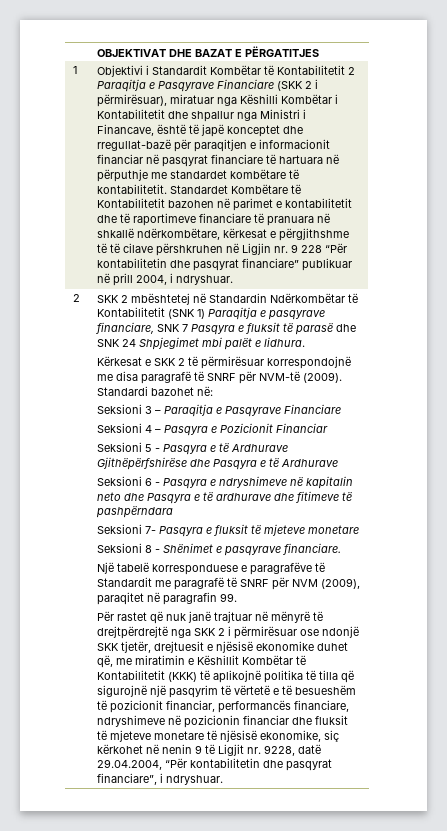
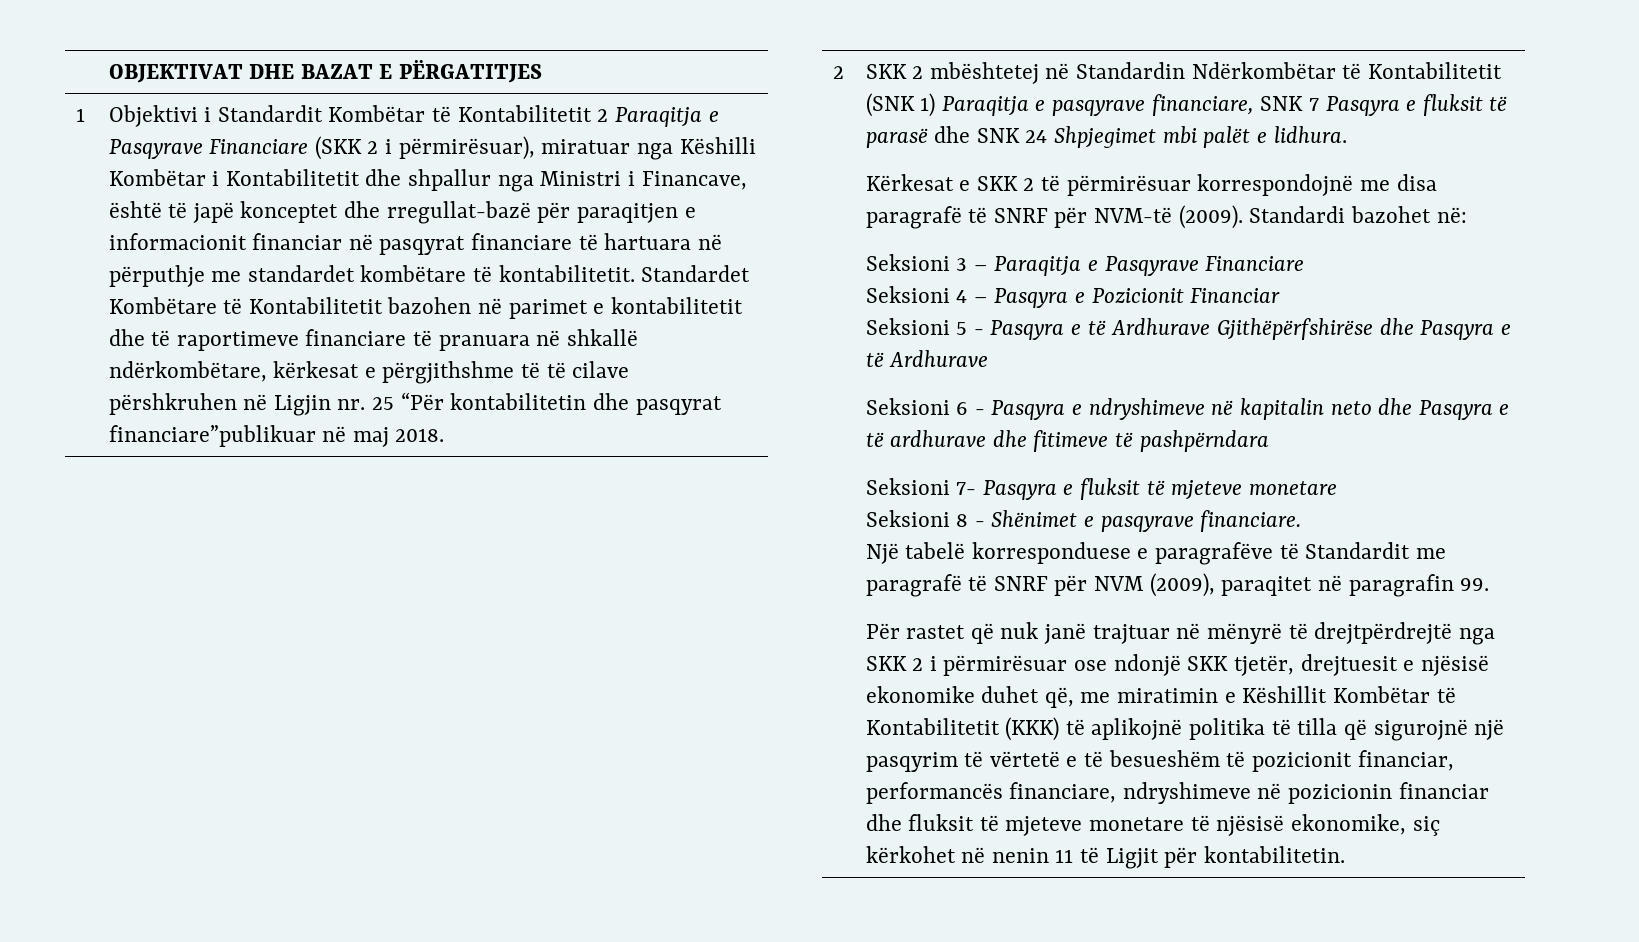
[291,243,348,253] [97,258,353,271] [97,273,234,286] 9 228 “Për kontabilitetin dhe pasqyrat financiare” publikuar në prill 2004, i ndryshuar. -> [372,392,722,415] [108,425,445,447] 25 “Për kontabilitetin dhe pasqyrat financiare”publikuar në maj 2018.
[195,745,203,754] 9 -> [1055,849,1074,863] 11
[247,744,322,756] [97,758,333,771] [97,773,224,785] nr. 9228, datë 29.04.2004, “Për kontabilitetin dhe pasqyrat financiare”, i ndryshuar. -> [1164,846,1345,868] për kontabilitetin.

